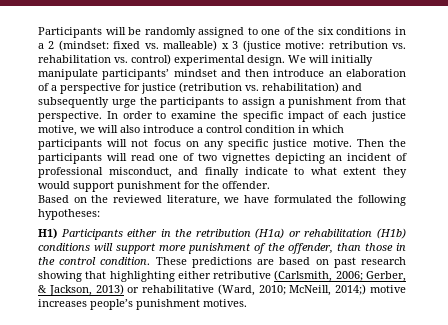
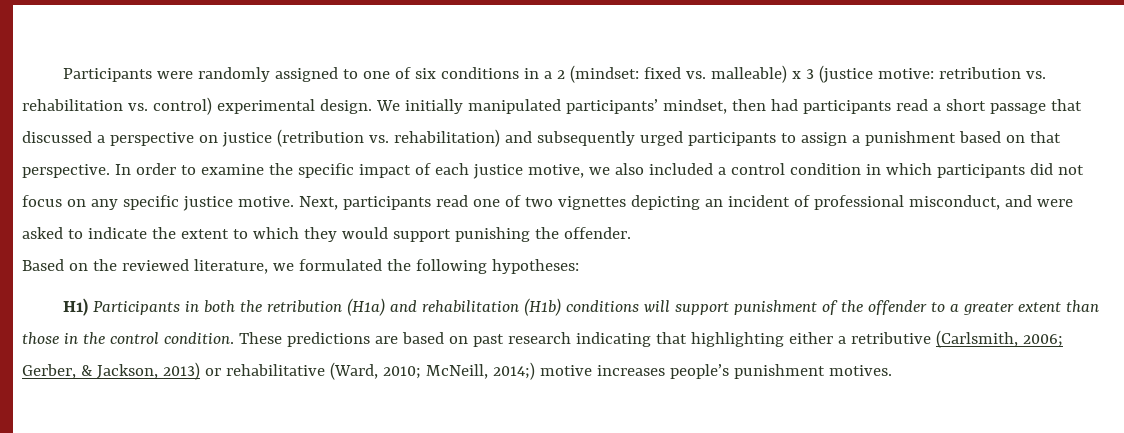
[38,27,142,38] Participants will be -> [62,68,193,82] Participants were
[297,27,315,35] the -> (411, 73) none
[309,55,373,66] [38,69,406,80] [38,83,49,91] will initially manipulate participants’ mindset and then introduce an elaboration of -> [404,99,1082,114] [22,131,92,143] initially manipulated participants’ mindset, then had participants read a short passage that discussed
[124,83,140,91] for -> [198,135,218,143] on
[111,97,157,108] urge the -> [639,131,683,146] urged
[356,97,383,105] from -> [958,131,1025,143] based on
[98,125,194,133] will also introduce -> [614,163,713,175] also included
[107,139,128,147] will -> [1029,163,1053,175] did
[356,139,406,147] [38,153,127,164] Then the participants will -> [298,196,431,210] Next, participants
[204,167,377,178] finally indicate to what extent -> [1036,199,1073,207] [22,227,299,239] were asked to indicate the extent to which
[117,181,200,192] punishment for -> [454,227,530,242] punishing
[243,195,269,203] have -> (294, 267) none
[127,229,171,237] either in -> [184,300,235,313] in both
[288,231,301,237] or -> [389,300,417,312] and
[159,245,186,251] more -> (729, 308) none
[288,243,333,254] offender, -> [867,300,1061,315] offender to a greater extent
[38,271,82,282] showing -> [575,332,651,347] indicating
(211, 275) none -> [837,336,846,344] a

